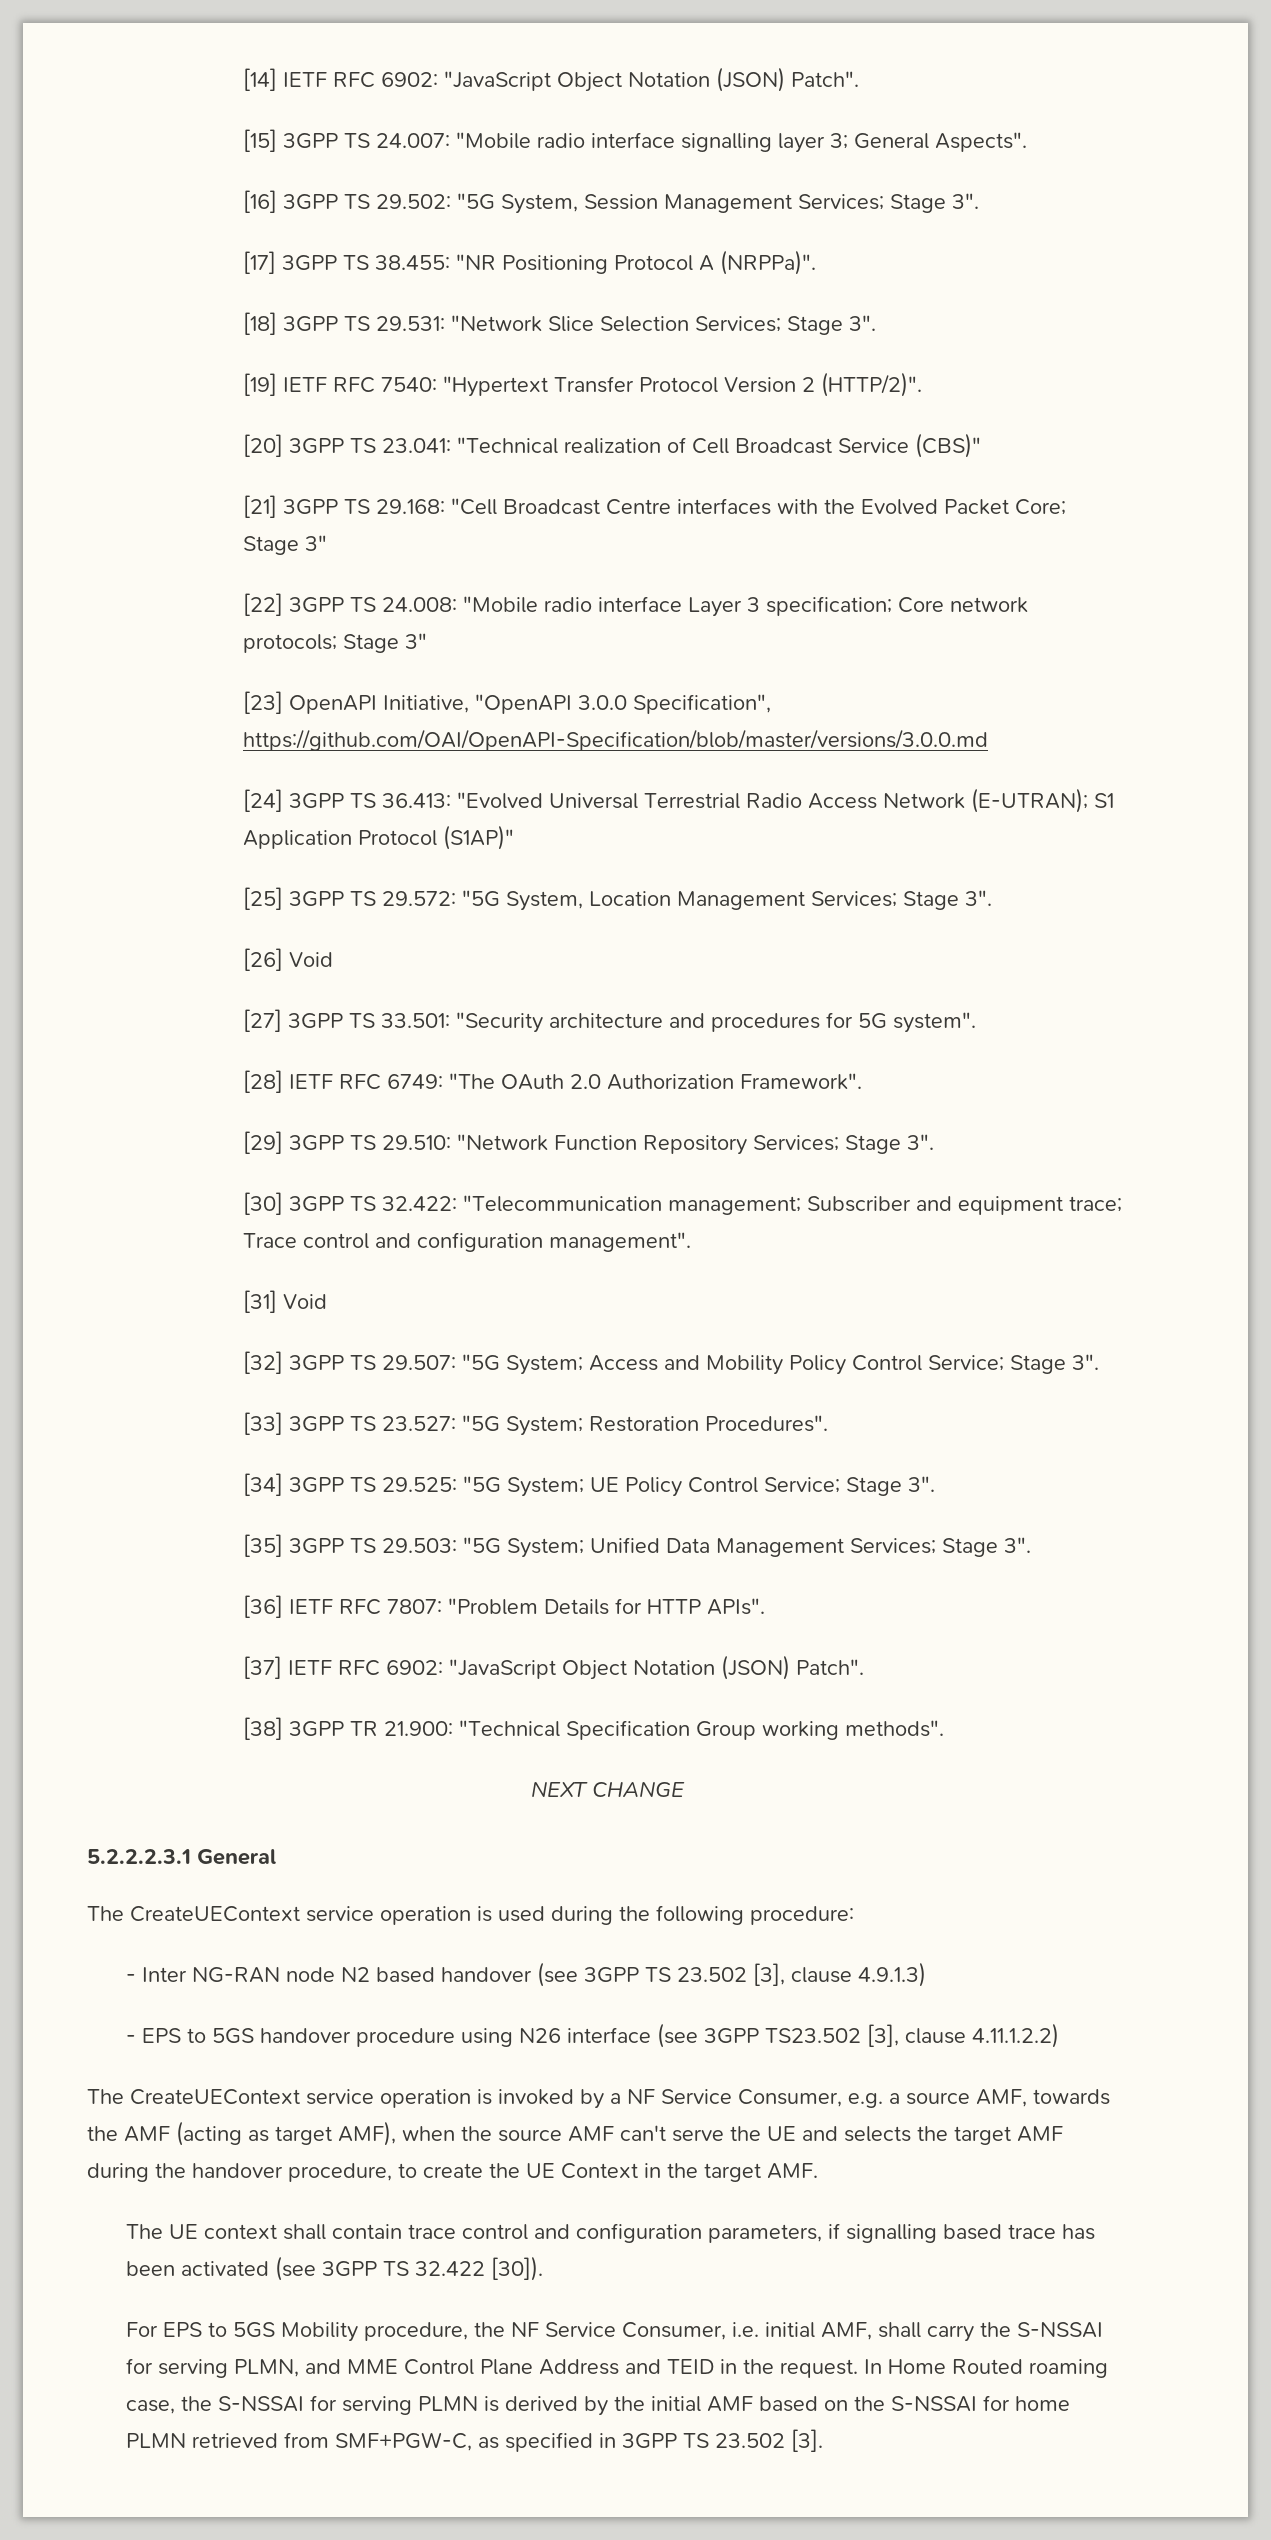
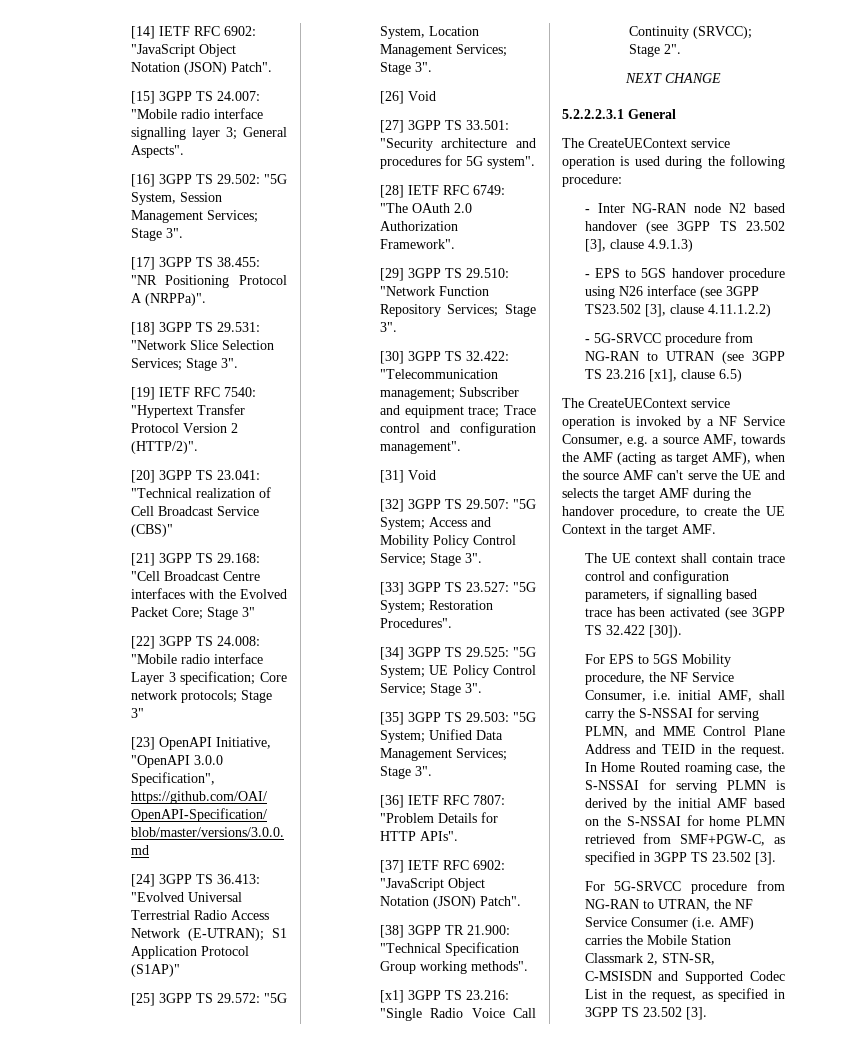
(944, 1728) none -> [379,990,509,1003] [379,1008,536,1021] [628,26,752,39] [628,44,681,57] // [x1] 3GPP TS 23.216: "Single Radio Voice Call Continuity (SRVCC); Stage 2".
(1059, 2035) none -> [584,332,753,346] [584,351,785,364] [584,369,742,382] // - 5G-SRVCC procedure from NG-RAN to UTRAN (see 3GPP TS 23.216 [x1], clause 6.5)
(823, 2440) none -> [584,880,785,894] [584,899,753,911] [584,917,754,930] [584,935,731,945] [584,953,715,965] [584,971,785,984] [584,988,785,1002] [584,1007,707,1020] // For 5G-SRVCC procedure from NG-RAN to UTRAN, the NF Service Consumer (i.e. AMF) carries the Mobile Station Classmark 2, STN-SR, C-MSISDN and Supported Codec List in the request, as specified in 3GPP TS 23.502 [3].

